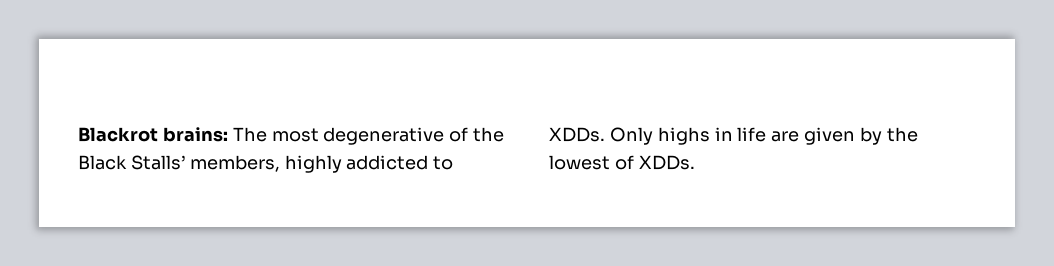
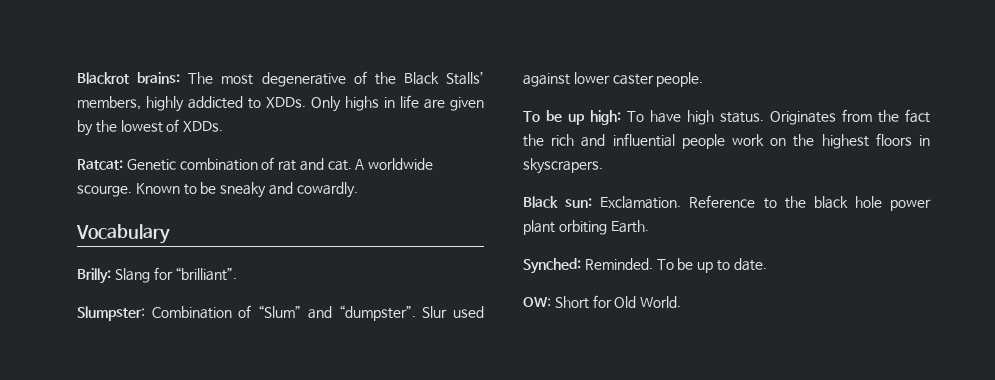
(695, 162) none -> [77,157,434,171] [77,182,358,198] [76,224,170,244] [77,267,238,284] [77,305,485,321] [523,72,704,87] [523,109,930,125] [523,133,930,149] [523,158,603,174] [523,195,931,211] [523,220,649,235] [523,258,767,274] [523,295,682,309] // Ratcat: Genetic combination of rat and cat. A worldwide scourge. Known to be sneaky and cowardly. // Vocabulary // Brilly: Slang for “brilliant”. // Slumpster: Combination of “Slum” and “dumpster”. Slur used against lower caster people. // To be up high: To have high status. Originates from the fact the rich and influential people work on the highest floors in skyscrapers. // Black sun: Exclamation. Reference to the black hole power plant orbiting Earth. // Synched: Reminded. To be up to date. // OW: Short for Old World.

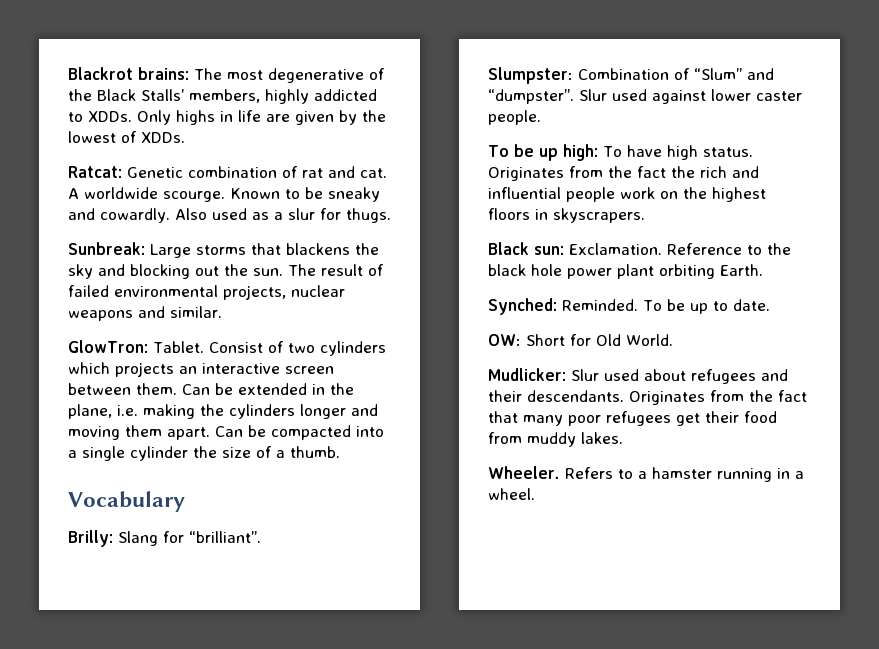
(358, 190) none -> [175,208,391,223] [68,242,379,258] [68,264,384,279] [68,285,345,300] [68,306,222,321] [68,340,386,356] [68,362,334,377] [68,383,354,395] [68,404,378,419] [68,425,384,440] [68,446,340,461] Also used as a slur for thugs. // Sunbreak: Large storms that blackens the sky and blocking out the sun. The result of failed environmental projects, nuclear weapons and similar. // GlowTron: Tablet. Consist of two cylinders which projects an interactive screen between them. Can be extended in the plane, i.e. making the cylinders longer and moving them apart. Can be compacted into a single cylinder the size of a thumb.
(682, 302) none -> [488,368,788,384] [488,390,807,405] [488,411,777,426] [488,432,623,447] [488,466,804,482] [488,488,535,500] // Mudlicker: Slur used about refugees and their descendants. Originates from the fact that many poor refugees get their food from muddy lakes. // Wheeler. Refers to a hamster running in a wheel.

